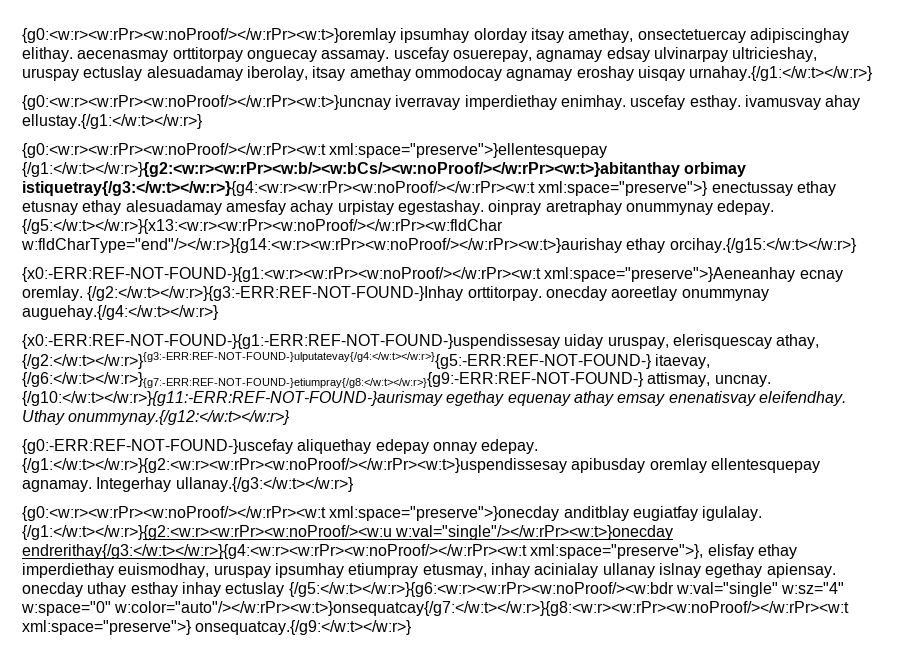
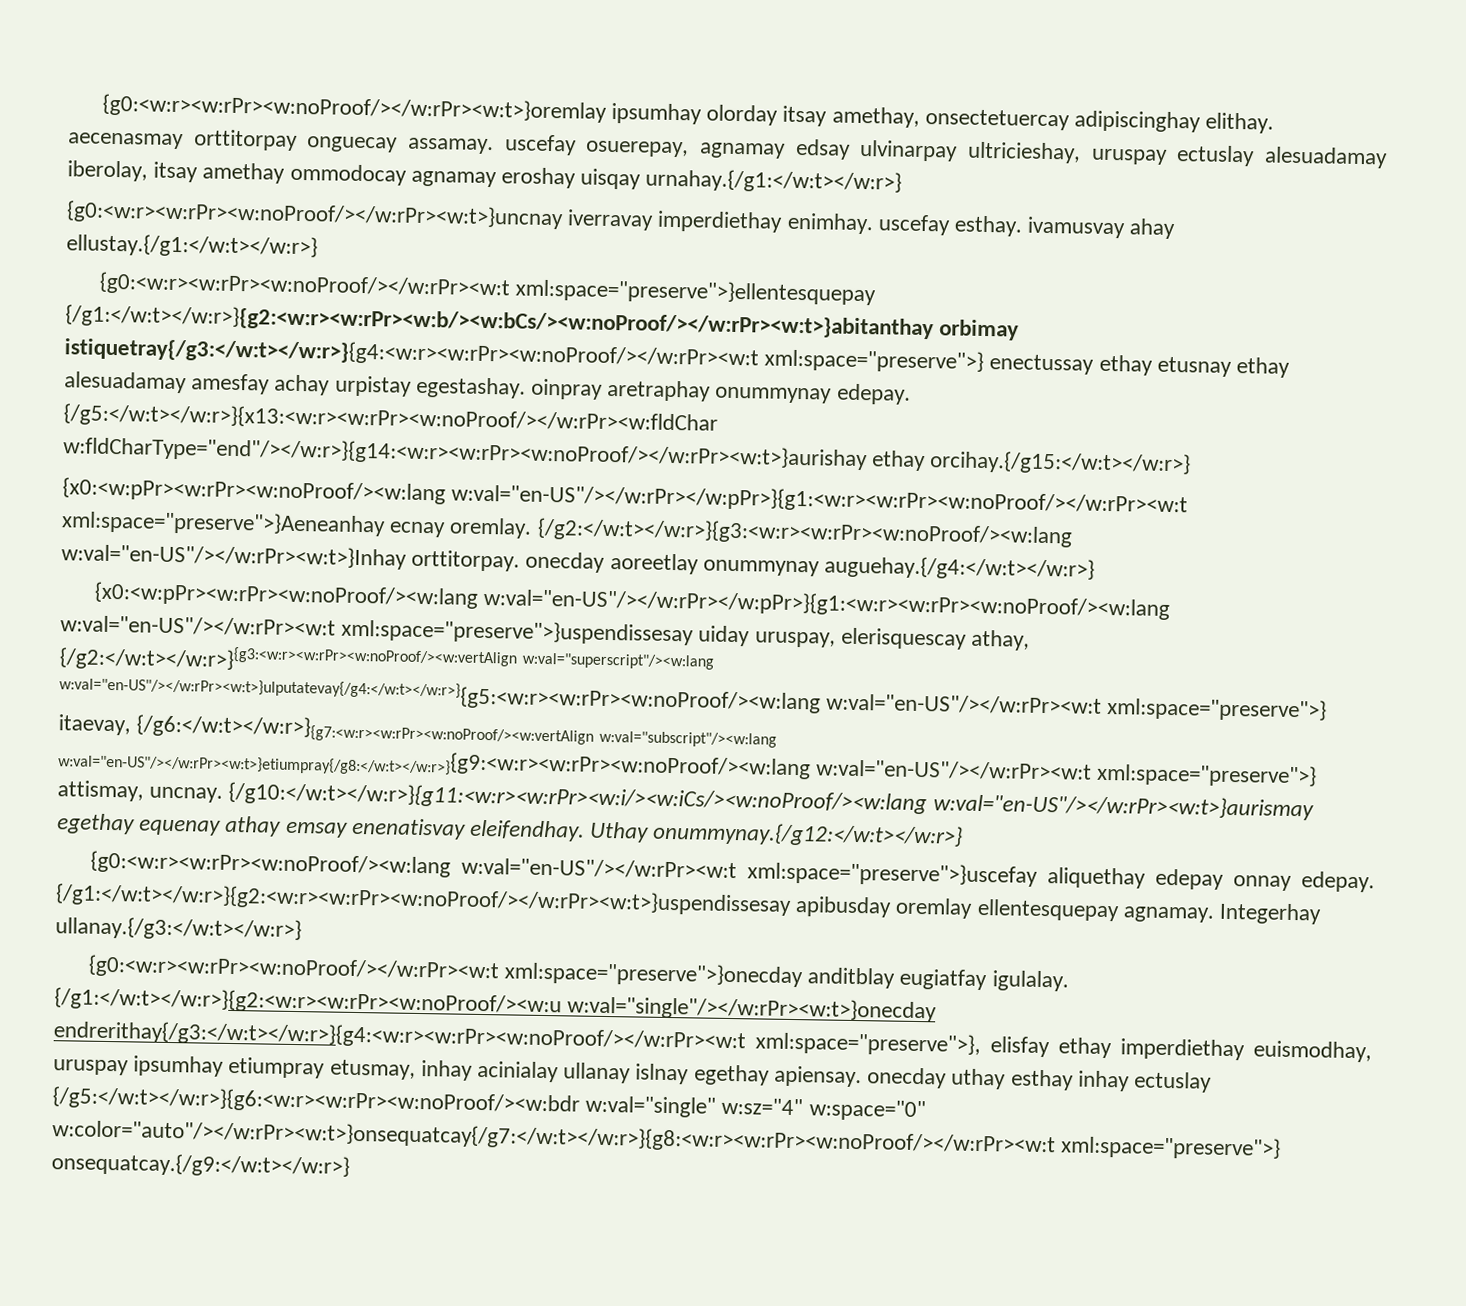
[22,267,541,282] {x0:-ERR:REF-NOT-FOUND-}{g1:<w:r><w:rPr><w:noProof/></w:rPr><w:t -> [62,477,1189,517] {x0:<w:pPr><w:rPr><w:noProof/><w:lang w:val="en-US"/></w:rPr></w:pPr>}{g1:<w:r><w:rPr><w:noProof/></w:rPr><w:t
[87,286,464,301] {/g2:</w:t></w:r>}{g3:-ERR:REF-NOT-FOUND-}Inhay -> [536,517,1073,548] [61,543,407,570] {/g2:</w:t></w:r>}{g3:<w:r><w:rPr><w:noProof/><w:lang w:val="en-US"/></w:rPr><w:t>}Inhay
[22,334,820,349] [22,352,711,369] [22,372,771,388] [22,391,443,406] {x0:-ERR:REF-NOT-FOUND-}{g1:-ERR:REF-NOT-FOUND-}uspendissesay uiday uruspay, elerisquescay athay, {/g2:</w:t></w:r>}{g3:-ERR:REF-NOT-FOUND-}ulputatevay{/g4:</w:t></w:r>}{g5:-ERR:REF-NOT-FOUND-} itaevay, {/g6:</w:t></w:r>}{g7:-ERR:REF-NOT-FOUND-}etiumpray{/g8:</w:t></w:r>}{g9:-ERR:REF-NOT-FOUND-} attismay, uncnay. {/g10:</w:t></w:r>}{g11:-ERR:REF-NOT-FOUND-}aurismay -> [93,581,1171,621] [60,615,1031,651] [59,644,715,676] [59,677,1328,722] [58,714,778,748] [58,746,1318,788] [57,780,1314,821] {x0:<w:pPr><w:rPr><w:noProof/><w:lang w:val="en-US"/></w:rPr></w:pPr>}{g1:<w:r><w:rPr><w:noProof/><w:lang w:val="en-US"/></w:rPr><w:t xml:space="preserve">}uspendissesay uiday uruspay, elerisquescay athay, {/g2:</w:t></w:r>}{g3:<w:r><w:rPr><w:noProof/><w:vertAlign w:val="superscript"/><w:lang w:val="en-US"/></w:rPr><w:t>}ulputatevay{/g4:</w:t></w:r>}{g5:<w:r><w:rPr><w:noProof/><w:lang w:val="en-US"/></w:rPr><w:t xml:space="preserve">} itaevay, {/g6:</w:t></w:r>}{g7:<w:r><w:rPr><w:noProof/><w:vertAlign w:val="subscript"/><w:lang w:val="en-US"/></w:rPr><w:t>}etiumpray{/g8:</w:t></w:r>}{g9:<w:r><w:rPr><w:noProof/><w:lang w:val="en-US"/></w:rPr><w:t xml:space="preserve">} attismay, uncnay. {/g10:</w:t></w:r>}{g11:<w:r><w:rPr><w:i/><w:iCs/><w:noProof/><w:lang w:val="en-US"/></w:rPr><w:t>}aurismay
[22,439,293,454] {g0:-ERR:REF-NOT-FOUND-}uscefay -> [89,850,1038,887] {g0:<w:r><w:rPr><w:noProof/><w:lang w:val="en-US"/></w:rPr><w:t xml:space="preserve">}uscefay

